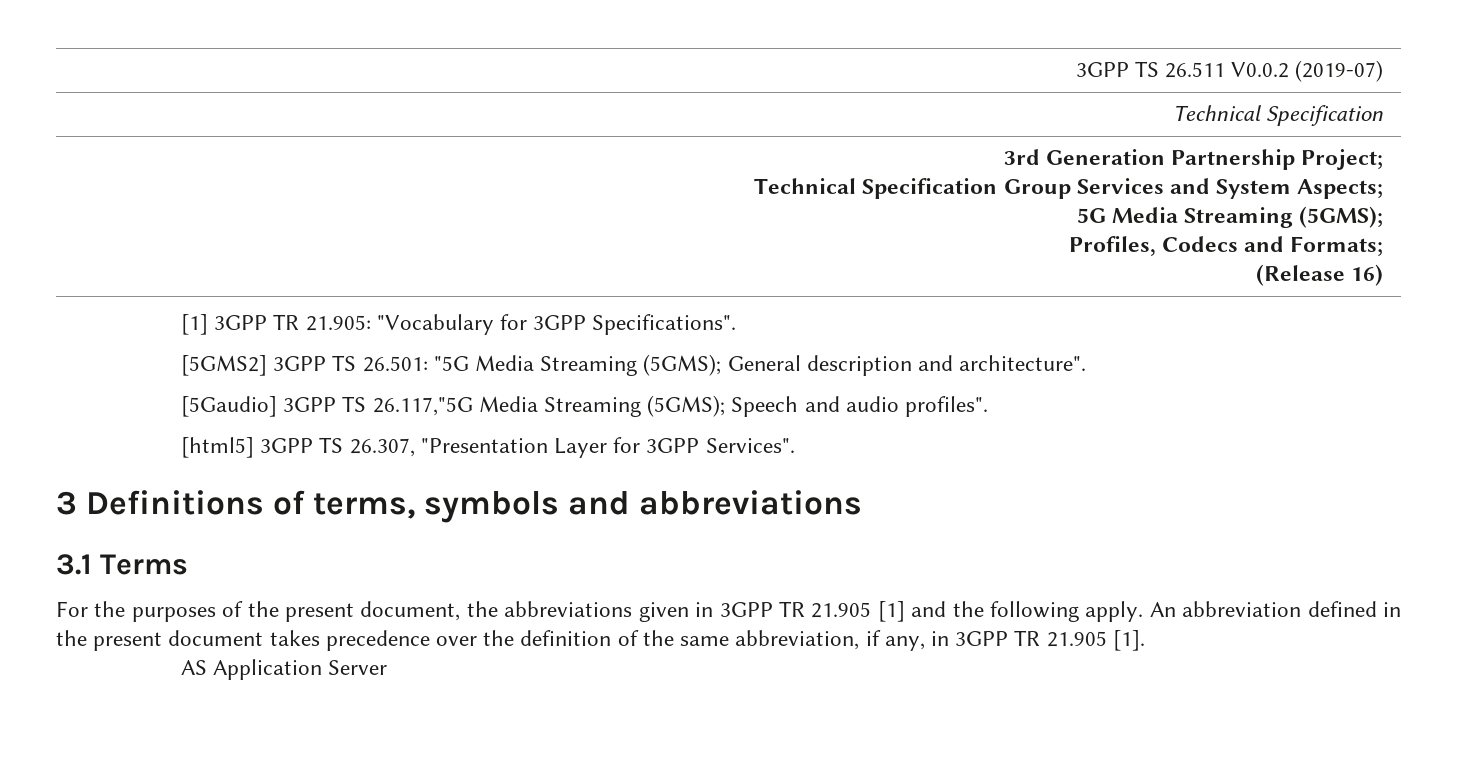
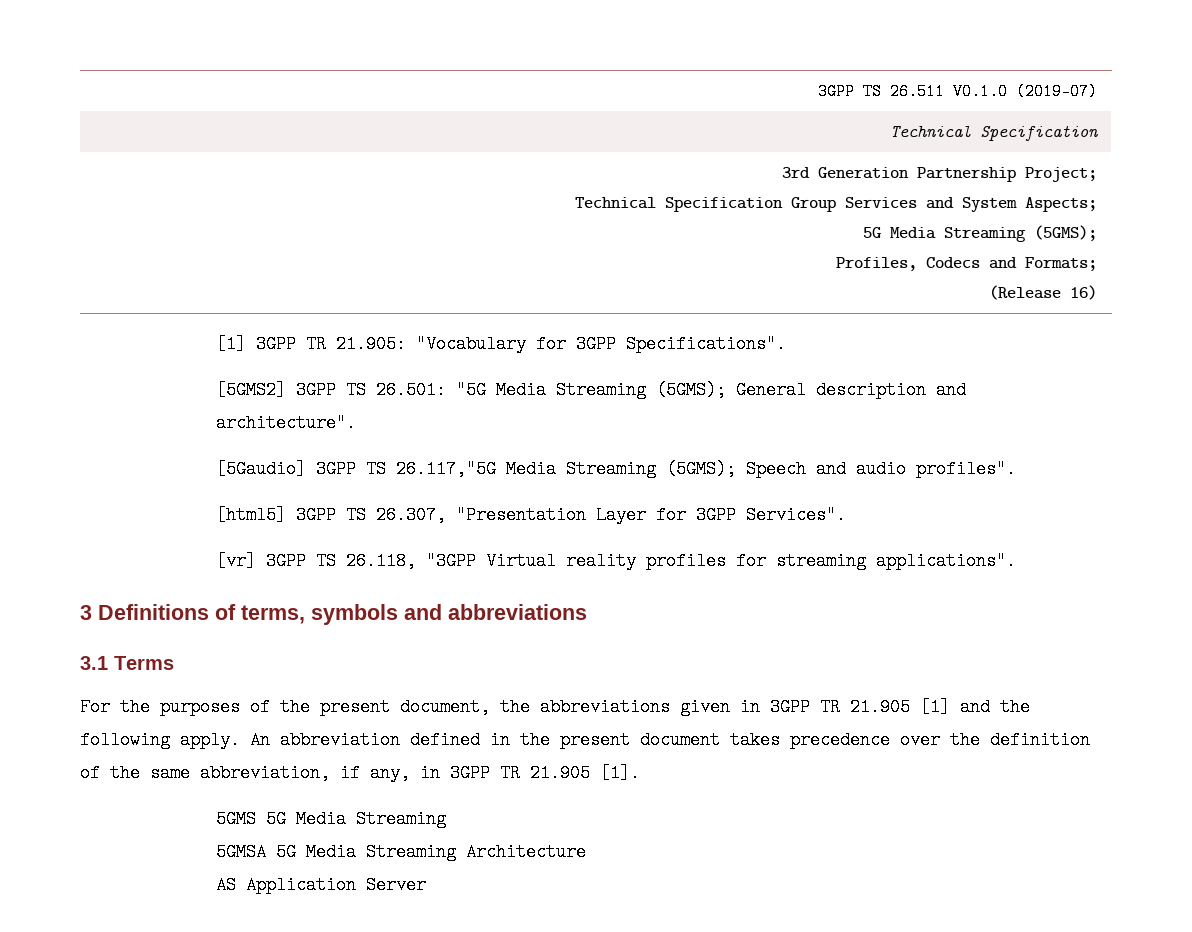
[1231,62,1290,78] V0.0.2 -> [953,83,1009,100] V0.1.0
(795, 445) none -> [216,552,1017,570] // [vr] 3GPP TS 26.118, "3GPP Virtual reality profiles for streaming applications".
(1145, 640) none -> [216,810,447,828] [216,843,587,861] // 5GMS 5G Media Streaming // 5GMSA 5G Media Streaming Architecture

